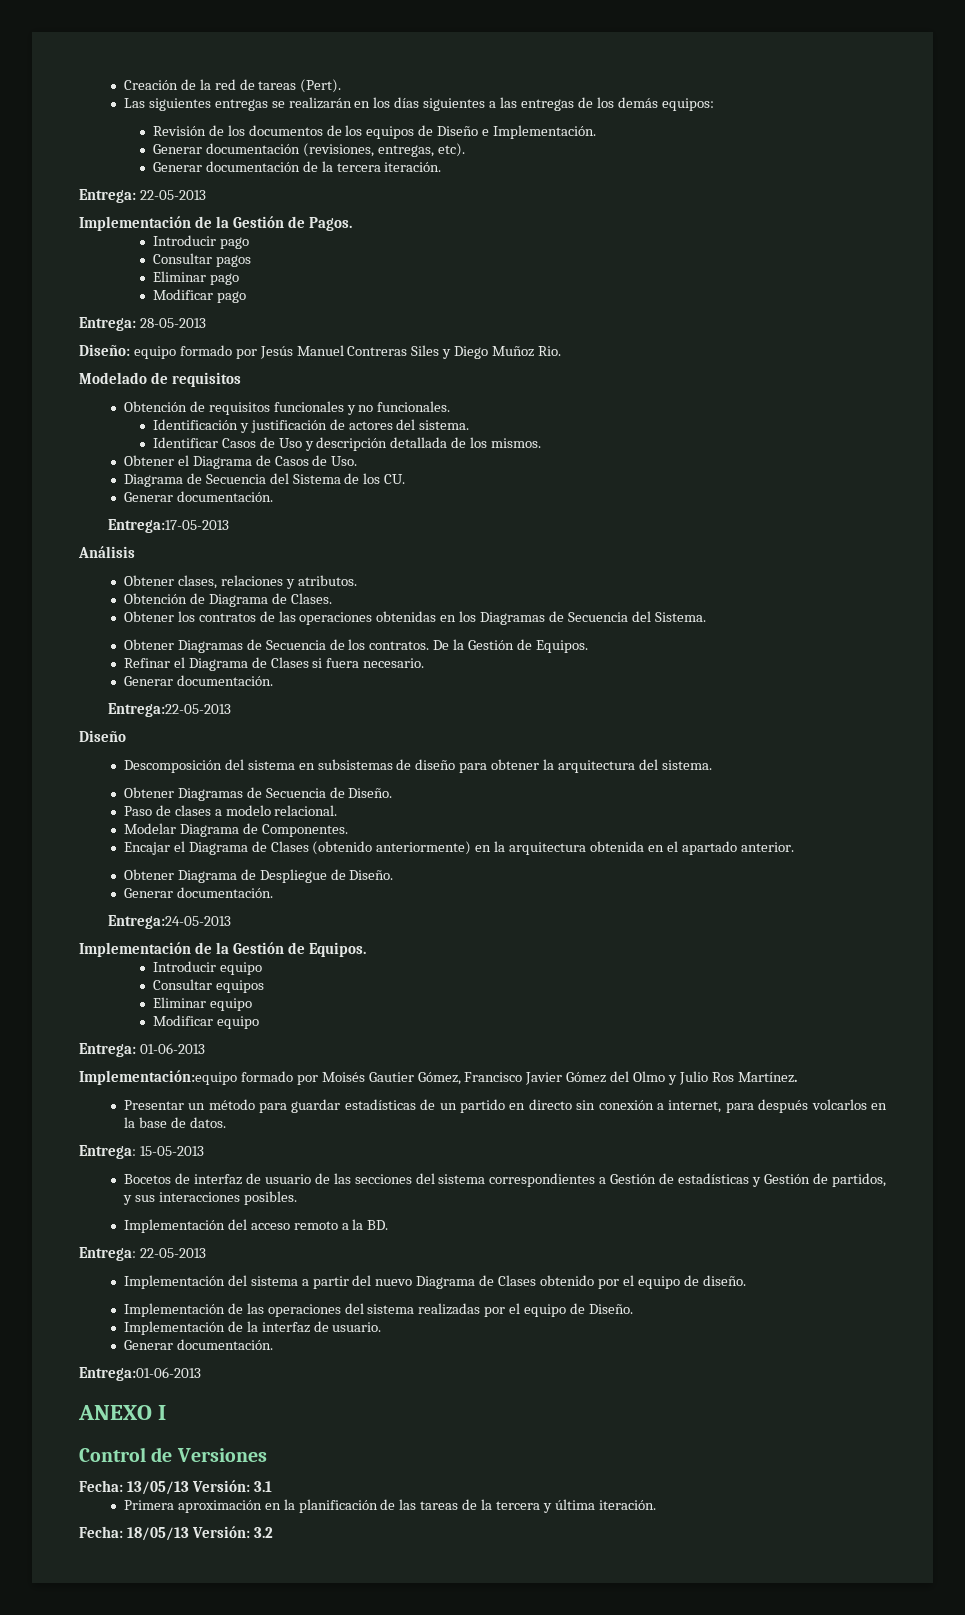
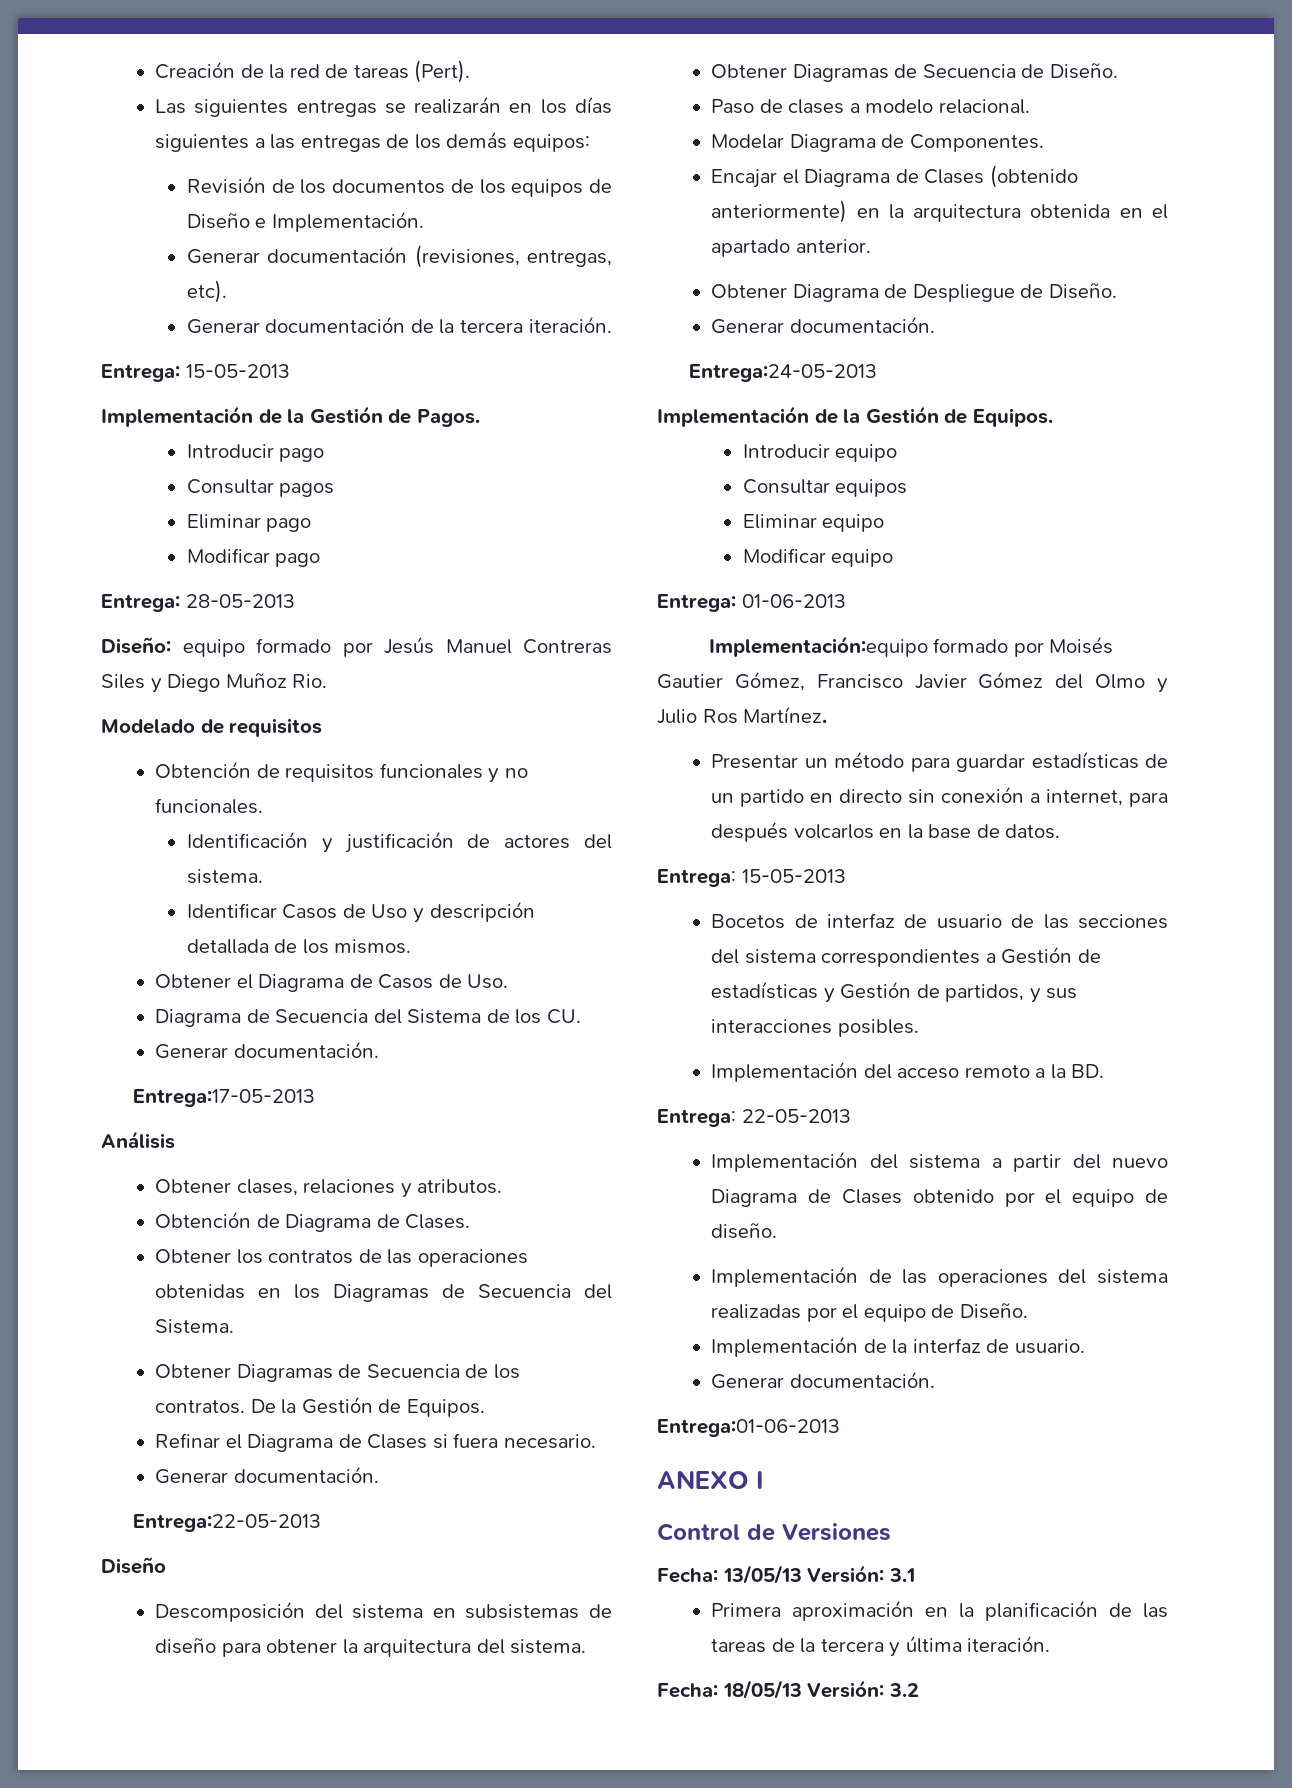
[139,190,206,200] 22-05-2013 -> [185,364,290,378] 15-05-2013

